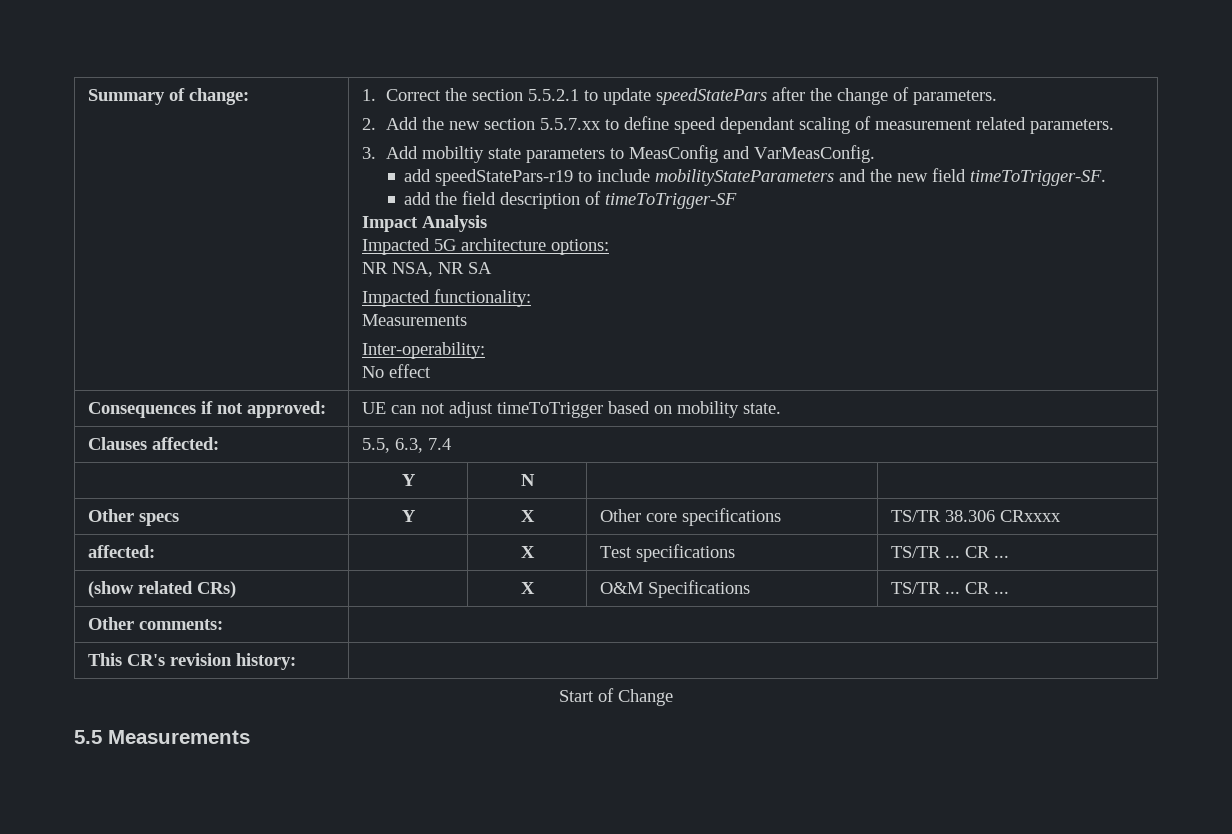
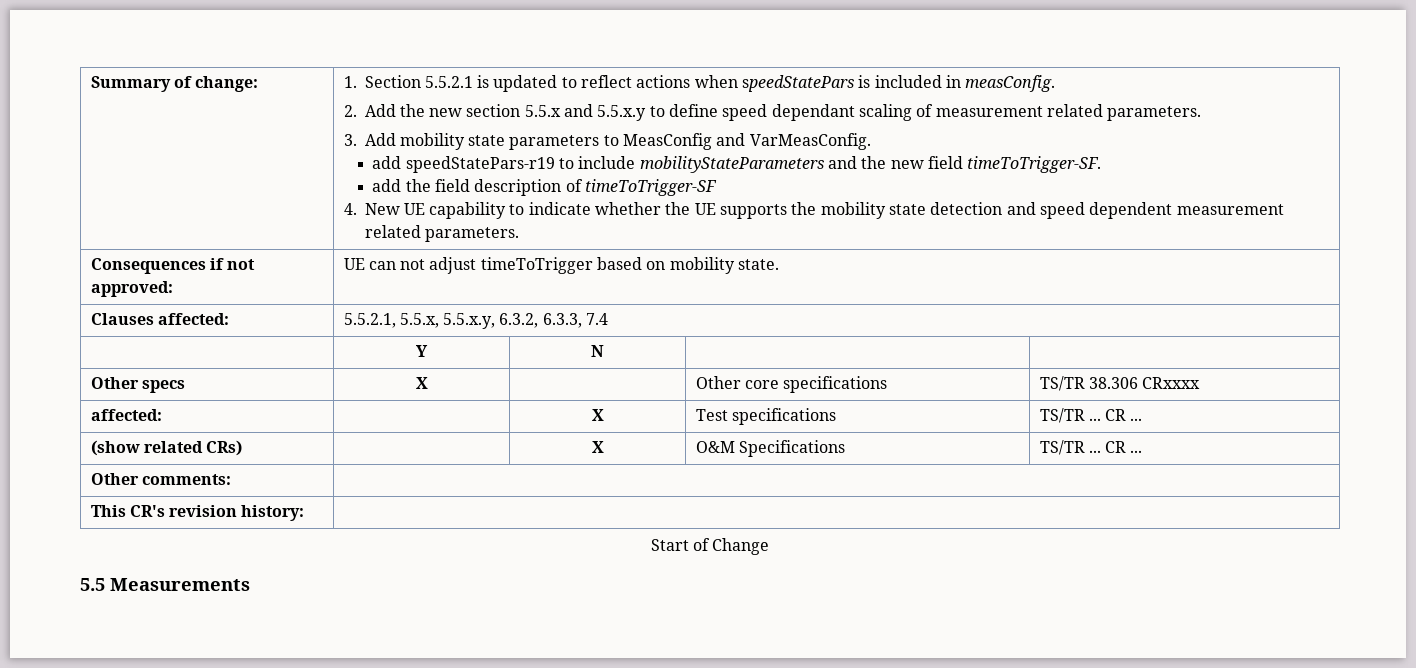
[385,87,997,105] Correct the section 5.5.2.1 to update speedStatePars after the change of parameters. -> [364,75,1056,92] Section 5.5.2.1 is updated to reflect actions when speedStatePars is included in measConfig.
[539,118,601,130] 5.5.7.xx -> [524,104,647,121] 5.5.x and 5.5.x.y
[421,146,484,163] mobiltiy -> [399,133,465,150] mobility
[362,215,488,232] [362,238,610,255] [362,262,493,277] [362,289,532,307] [362,314,468,326] [362,342,486,359] [362,364,432,378] Impact Analysis // Impacted 5G architecture options: // NR NSA, NR SA // Impacted functionality: // Measurements // Inter-operability: // No effect -> [343,202,1284,219] [364,225,519,242] 4. New UE capability to indicate whether the UE supports the mobility state detection and speed dependent measurement related parameters.
[362,438,424,453] 5.5, 6.3, -> [343,313,582,329] 5.5.2.1, 5.5.x, 5.5.x.y, 6.3.2, 6.3.3,
[401,510,416,522] [520,510,535,522] Y | X -> [415,377,428,389] X |

